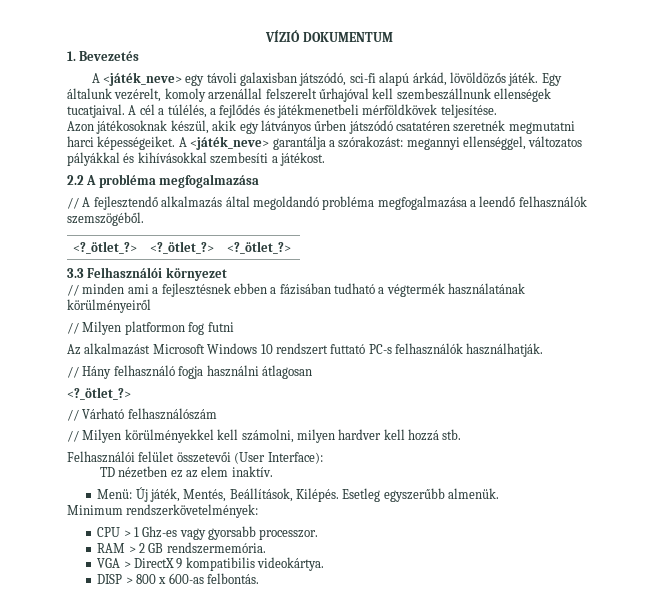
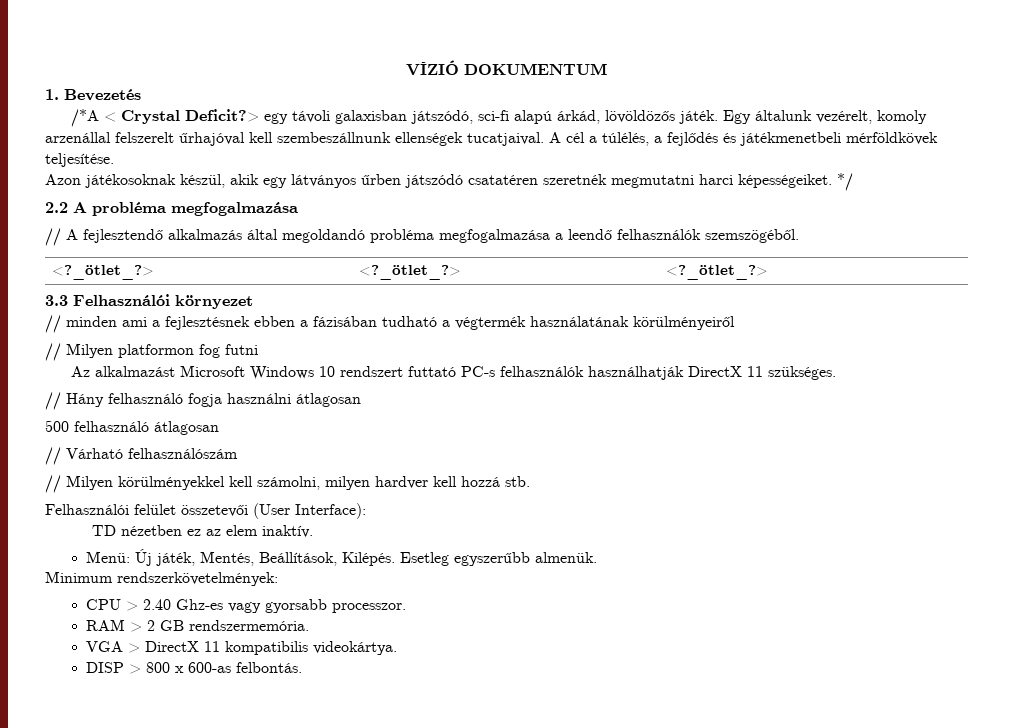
[91,72,182,86] A <játék_neve> -> [70,109,259,127] /*A < Crystal Deficit?>
[178,136,583,150] [67,152,325,166] A <játék_neve> garantálja a szórakozást: megannyi ellenséggel, változatos pályákkal és kihívásokkal szembesíti a játékost. -> [837,173,853,191] */
[466,343,544,357] használhatják. -> [587,366,836,380] használhatják DirectX 11 szükséges.
[67,387,131,400] <?_ötlet_?> -> [45,420,219,435] 500 felhasználó átlagosan
[133,527,139,537] 1 -> [143,599,172,610] 2.40
[176,558,183,569] 9 -> [204,641,221,652] 11

